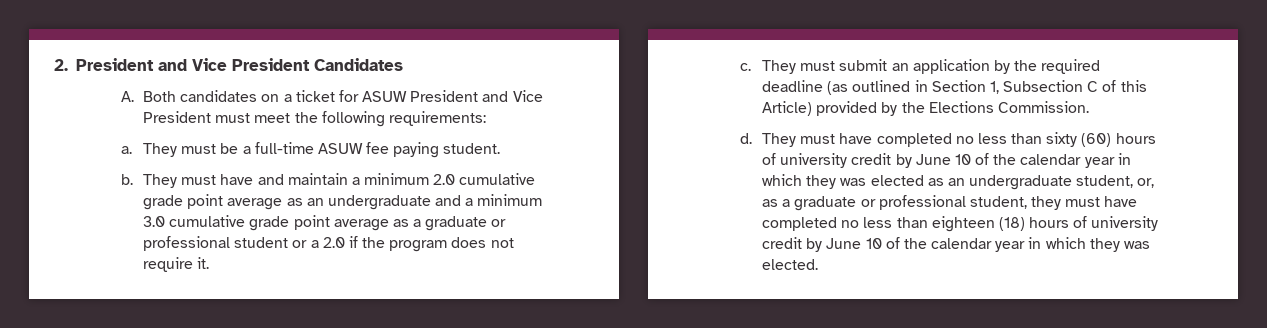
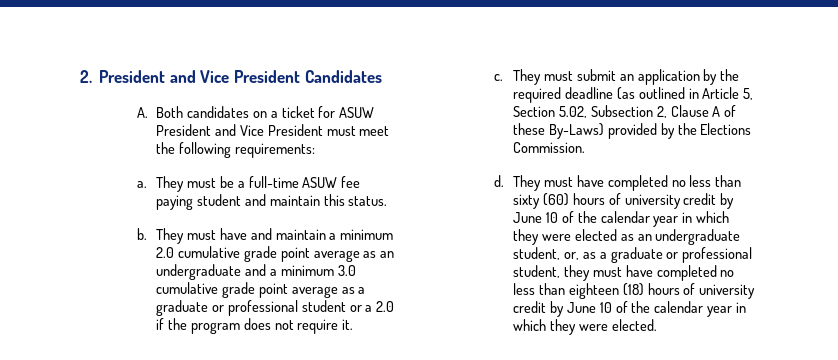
[443,143,501,154] student. -> [196,194,388,206] student and maintain this status.
[931,80,1147,94] [761,101,812,116] Section 1, Subsection C of this Article) -> [702,87,754,100] [512,105,737,118] [512,123,604,139] Article 5, Section 5.02, Subsection 2, Clause A of these By-Laws)
[840,178,867,186] was -> [541,234,571,241] were
[1123,241,1150,249] was -> [578,324,608,331] were

